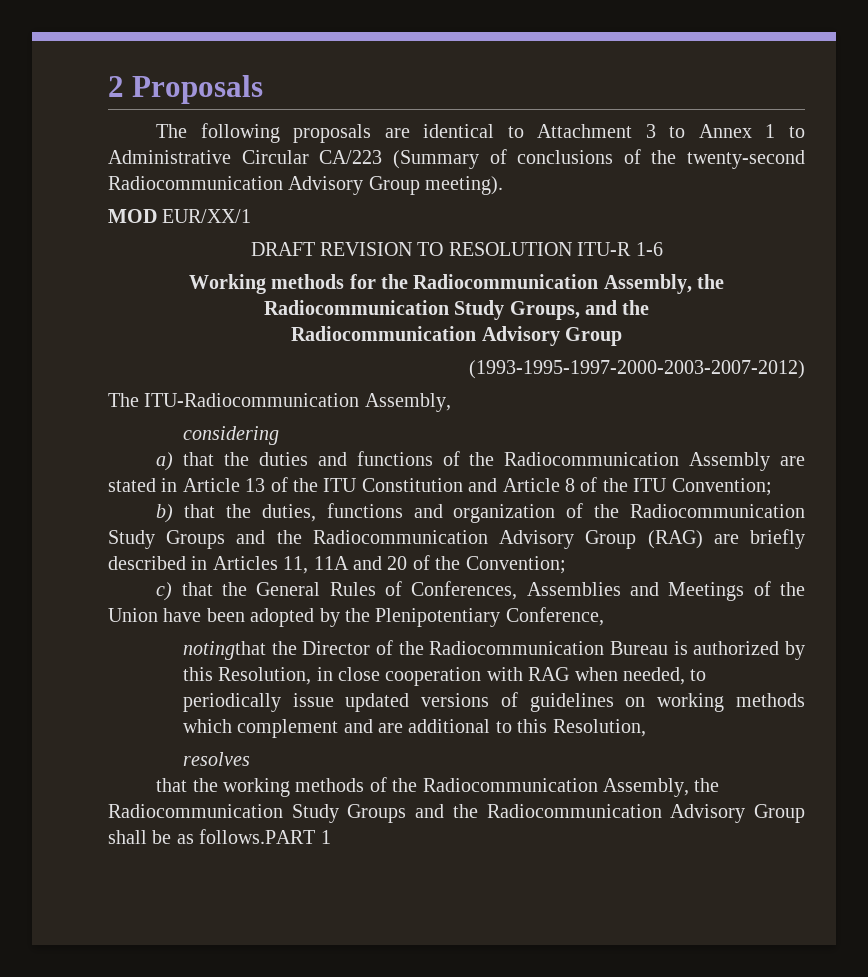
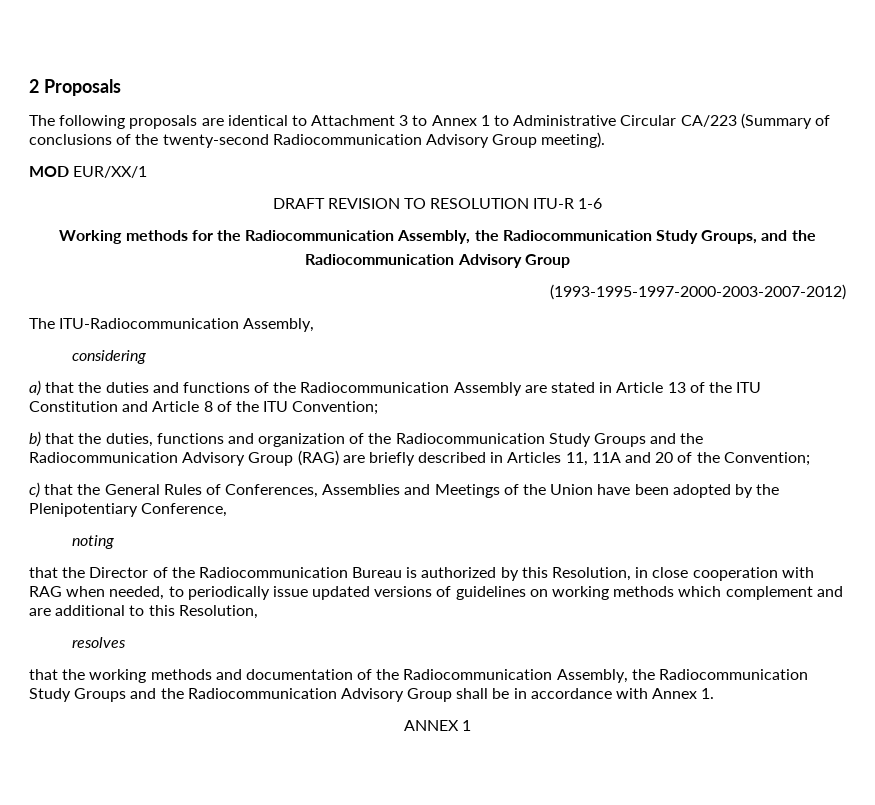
[182,641,266,660] notingthat -> [71,535,114,549] [29,567,58,578] noting // that
(365, 785) none -> [215,669,353,680] and documentation
[176,829,316,844] as follows.PART -> [513,688,715,699] [403,720,459,731] in accordance with Annex 1. // ANNEX

